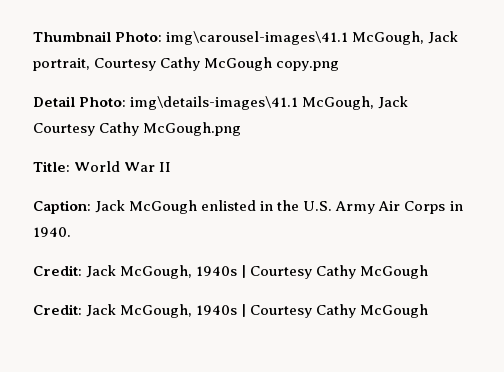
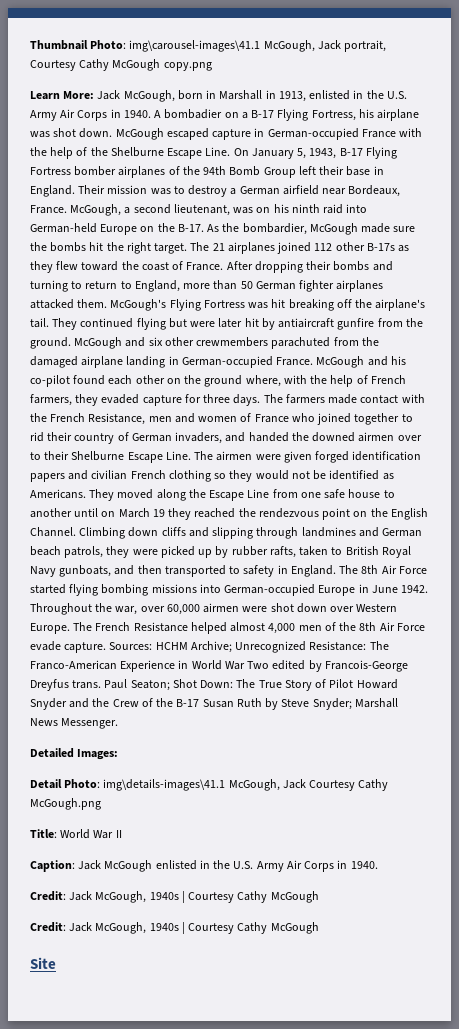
(340, 66) none -> [30,90,407,102] [30,109,420,121] [30,128,423,140] [30,147,397,159] [30,166,384,178] [30,185,401,197] [30,204,368,216] [30,223,416,235] [30,242,410,254] [30,261,393,273] [30,280,384,292] [30,299,426,311] [30,318,423,330] [30,337,379,349] [30,356,406,368] [30,375,406,387] [30,394,425,406] [30,413,413,425] [30,432,422,444] [30,451,422,463] [30,470,394,482] [30,489,395,501] [30,508,428,520] [30,527,423,539] [30,546,411,558] [30,565,427,577] [30,584,429,596] [30,603,398,615] [30,622,425,634] [30,641,389,653] [30,660,408,672] [30,679,398,691] [30,698,398,710] [30,718,119,729] [30,748,119,760] // Learn More: Jack McGough, born in Marshall in 1913, enlisted in the U.S. Army Air Corps in 1940. A bombadier on a B-17 Flying Fortress, his airplane was shot down. McGough escaped capture in German-occupied France with the help of the Shelburne Escape Line. On January 5, 1943, B-17 Flying Fortress bomber airplanes of the 94th Bomb Group left their base in England. Their mission was to destroy a German airfield near Bordeaux, France. McGough, a second lieutenant, was on his ninth raid into German-held Europe on the B-17. As the bombardier, McGough made sure the bombs hit the right target. The 21 airplanes joined 112 other B-17s as they flew toward the coast of France. After dropping their bombs and turning to return to England, more than 50 German fighter airplanes attacked them. McGough's Flying Fortress was hit breaking off the airplane's tail. They continued flying but were later hit by antiaircraft gunfire from the ground. McGough and six other crewmembers parachuted from the damaged airplane landing in German-occupied France. McGough and his co-pilot found each other on the ground where, with the help of French farmers, they evaded capture for three days. The farmers made contact with the French Resistance, men and women of France who joined together to rid their country of German invaders, and handed the downed airmen over to their Shelburne Escape Line. The airmen were given forged identification papers and civilian French clothing so they would not be identified as Americans. They moved along the Escape Line from one safe house to another until on March 19 they reached the rendezvous point on the English Channel. Climbing down cliffs and slipping through landmines and German beach patrols, they were picked up by rubber rafts, taken to British Royal Navy gunboats, and then transported to safety in England. The 8th Air Force started flying bombing missions into German-occupied Europe in June 1942. Throughout the war, over 60,000 airmen were shot down over Western Europe. The French Resistance helped almost 4,000 men of the 8th Air Force evade capture. Sources: HCHM Archive; Unrecognized Resistance: The Franco-American Experience in World War Two edited by Francois-George Dreyfus trans. Paul Seaton; Shot Down: The True Story of Pilot Howard Snyder and the Crew of the B-17 Susan Ruth by Steve Snyder; Marshall News Messenger. // Detailed Images:
(429, 311) none -> [30,957,56,969] // Site

